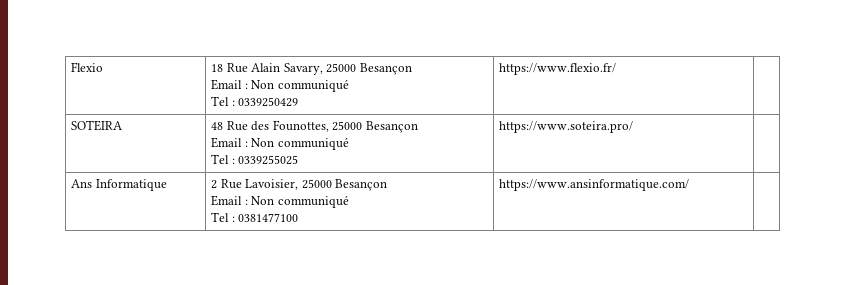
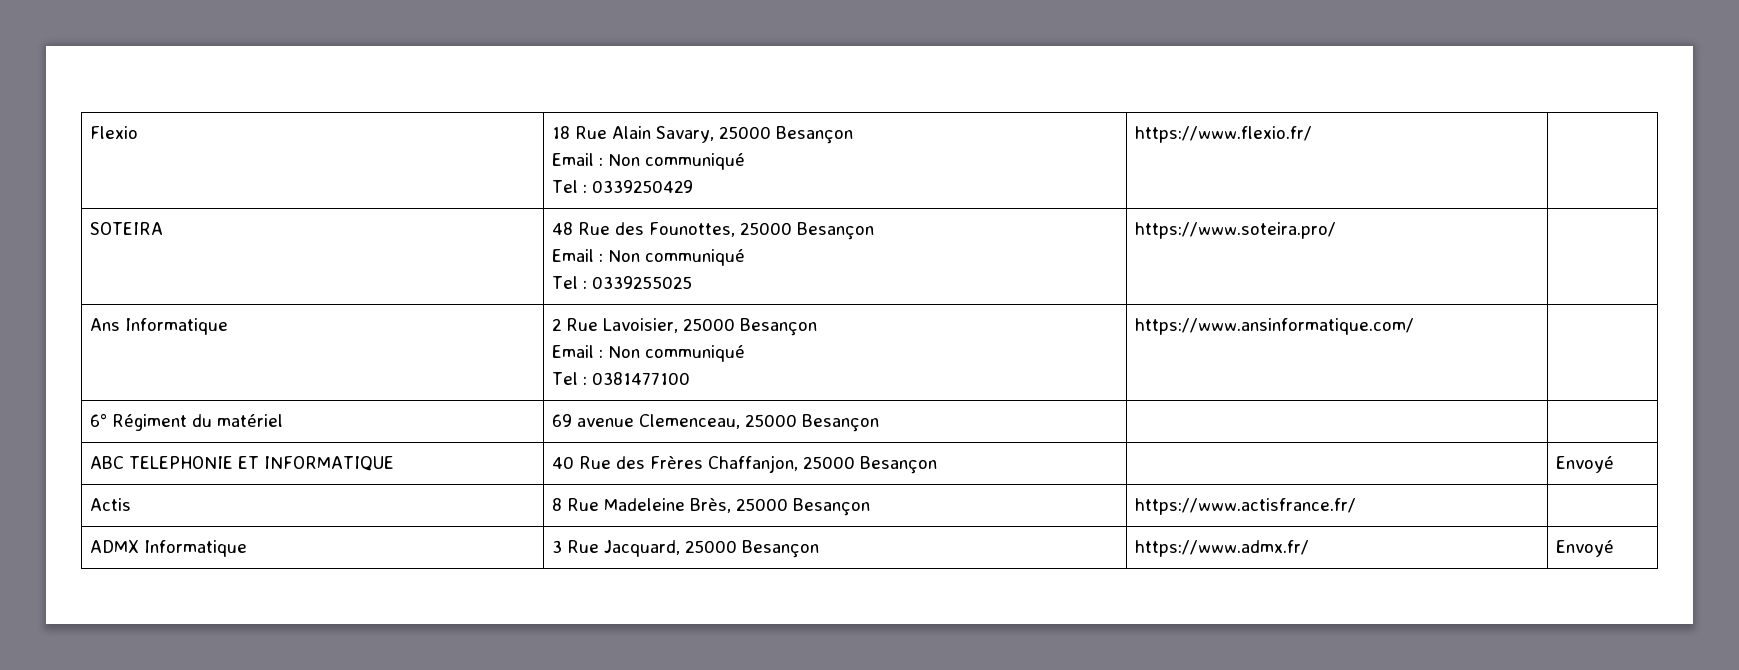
(690, 185) none -> [90,413,284,431] [552,414,880,432] [90,456,395,471] [552,455,938,474] [1556,456,1615,473] [90,498,132,511] [552,498,871,516] [1135,498,1357,515] [90,540,248,557] [552,540,820,558] [1135,540,1310,557] [1556,540,1615,557] // 6° Régiment du matériel | 69 avenue Clemenceau, 25000 Besançon | | // ABC TELEPHONIE ET INFORMATIQUE | 40 Rue des Frères Chaffanjon, 25000 Besançon | | Envoyé // Actis | 8 Rue Madeleine Brès, 25000 Besançon | https://www.actisfrance.fr/ | // ADMX Informatique | 3 Rue Jacquard, 25000 Besançon | https://www.admx.fr/ | Envoyé

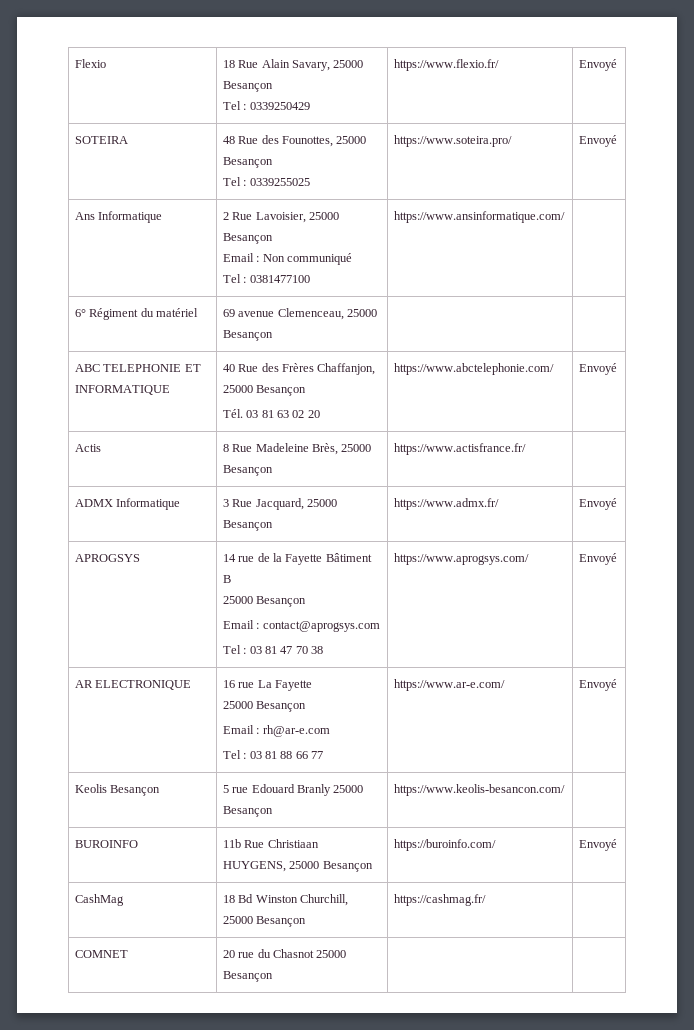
[552,153,746,170] // Email : Non communiqué -> (273, 86) none
(1313, 134) none -> [578,59,617,71] Envoyé
[552,249,746,266] // Email : Non communiqué -> (273, 162) none
(1337, 230) none -> [578,135,617,147] Envoyé
(938, 465) | -> [222,409,320,418] [393,363,554,375] // Tél. 03 81 63 02 20 | https://www.abctelephonie.com/
(1615, 548) none -> [74,554,140,562] [222,553,372,565] [222,575,231,583] [222,596,307,607] [222,620,380,632] [222,645,324,654] [393,553,529,565] [578,553,617,565] [74,680,192,690] [222,680,313,691] [222,701,307,712] [222,725,330,737] [222,750,324,759] [393,679,505,691] [578,679,617,691] [74,784,161,796] [222,784,364,796] [222,806,273,817] [393,784,565,796] [74,840,138,848] [222,839,319,848] [222,861,373,872] [393,839,496,851] [578,839,617,851] [74,894,124,906] [222,894,349,906] [222,916,307,927] [393,894,486,906] [74,950,128,958] [222,949,347,958] [222,971,273,982] // APROGSYS | 14 rue de la Fayette Bâtiment B // 25000 Besançon // Email : contact@aprogsys.com // Tel : 03 81 47 70 38 | https://www.aprogsys.com/ | Envoyé // AR ELECTRONIQUE | 16 rue La Fayette // 25000 Besançon // Email : rh@ar-e.com // Tel : 03 81 88 66 77 | https://www.ar-e.com/ | Envoyé // Keolis Besançon | 5 rue Edouard Branly 25000 Besançon | https://www.keolis-besancon.com/ | // BUROINFO | 11b Rue Christiaan HUYGENS, 25000 Besançon | https://buroinfo.com/ | Envoyé // CashMag | 18 Bd Winston Churchill, 25000 Besançon | https://cashmag.fr/ | // COMNET | 20 rue du Chasnot 25000 Besançon | |

